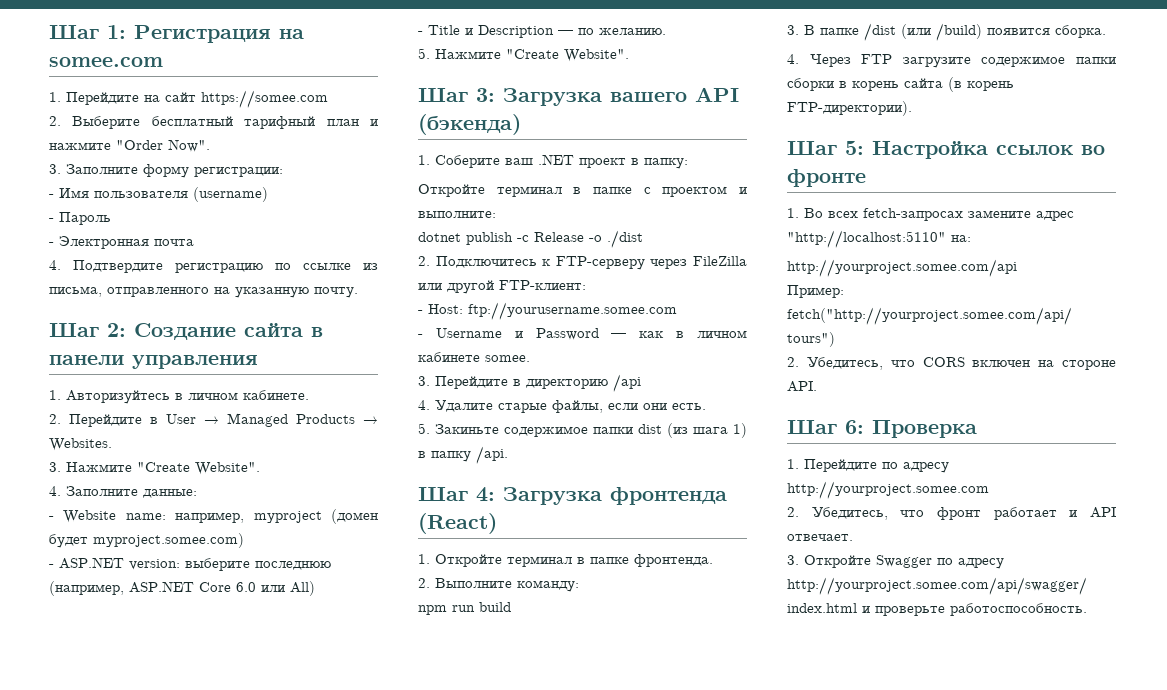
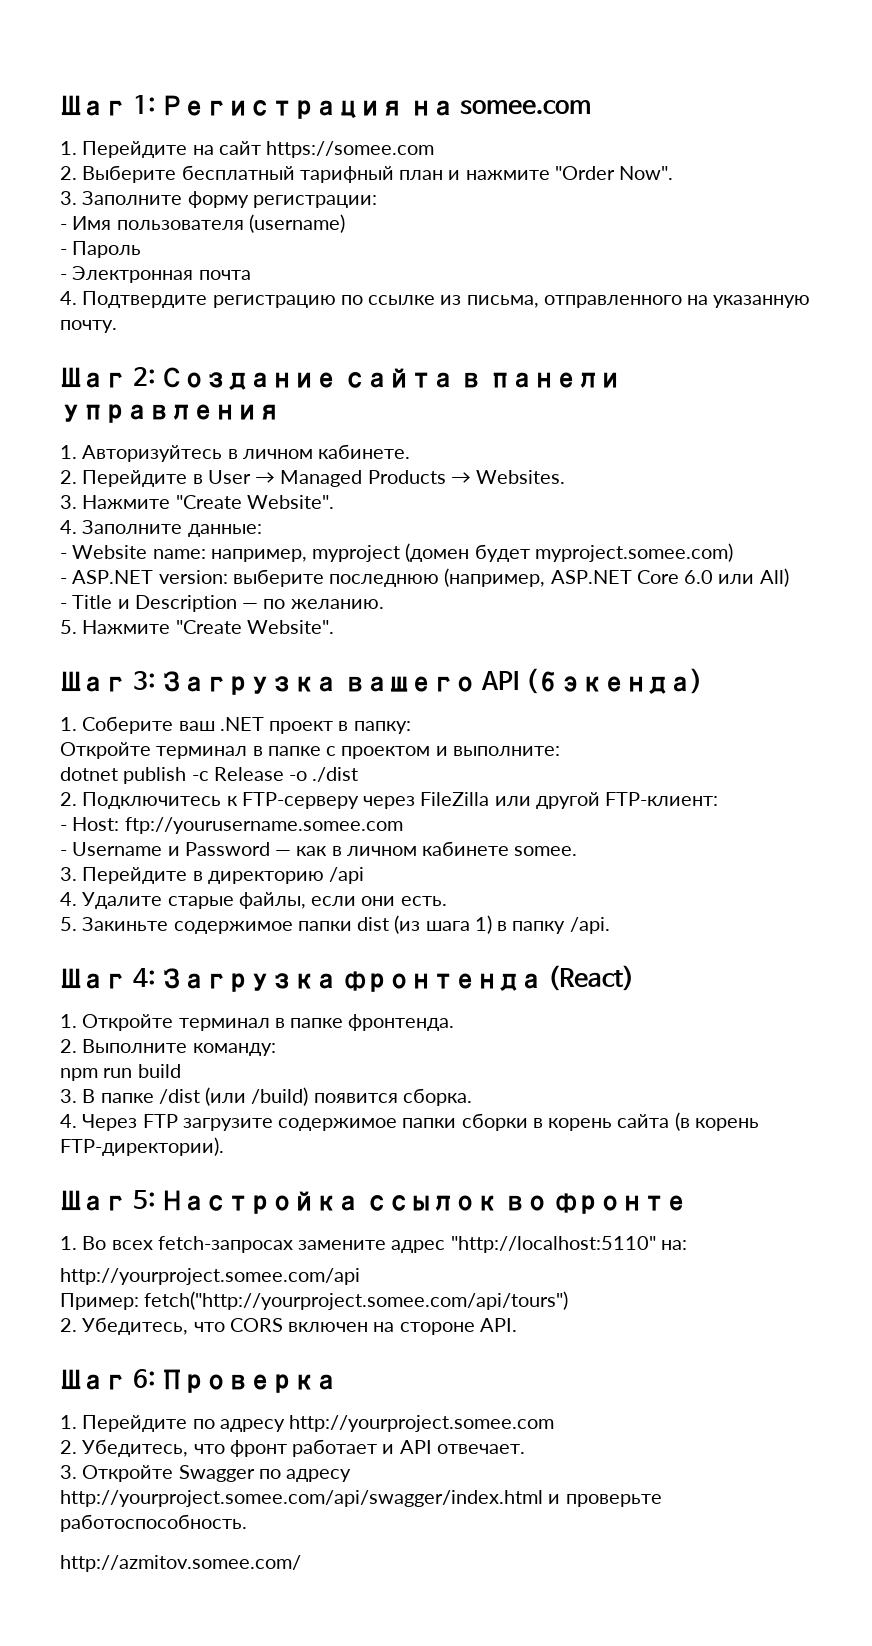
(1087, 609) none -> [60,1555,301,1572] // http://azmitov.somee.com/

